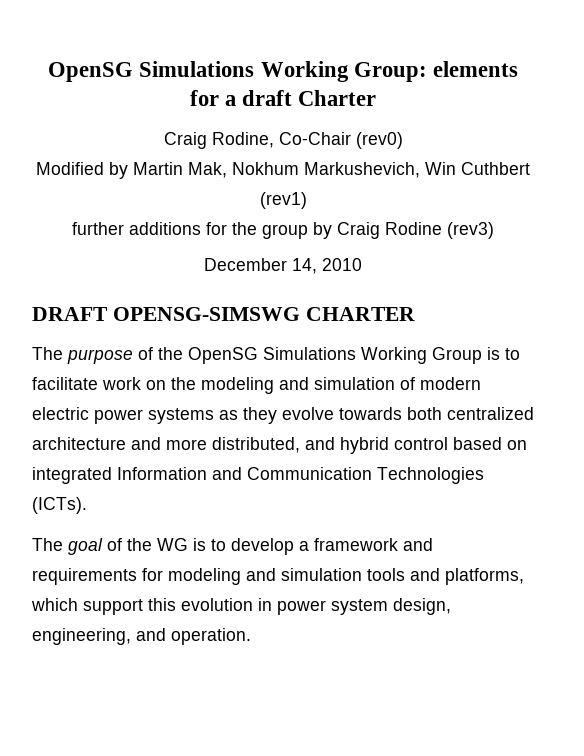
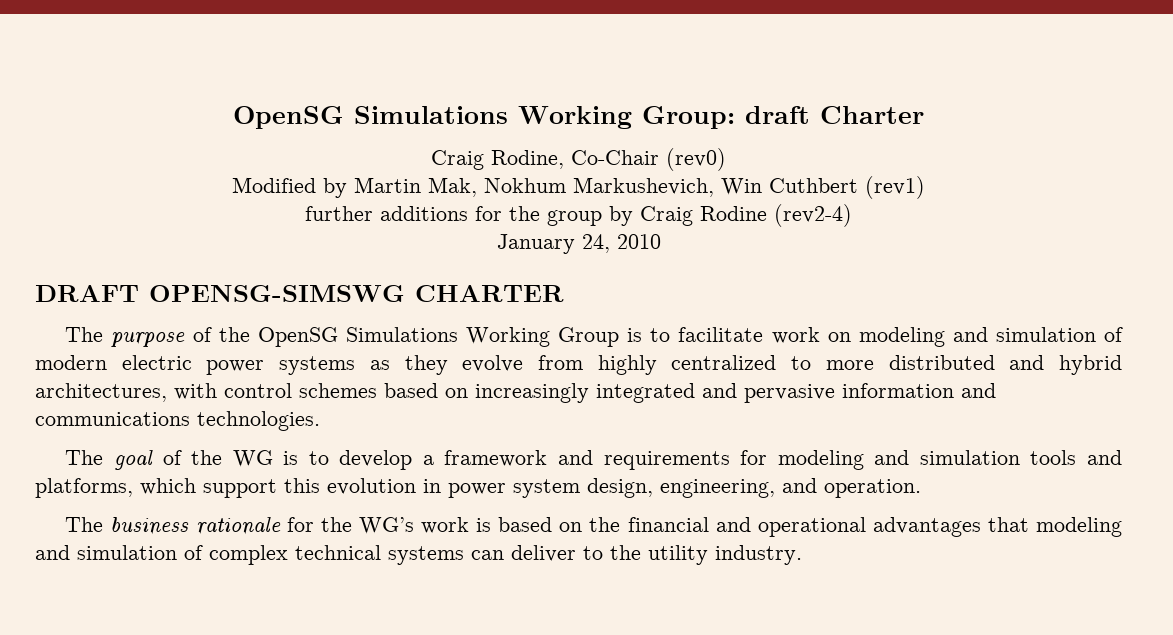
[432,61,518,77] [189,90,236,106] elements for a -> (735, 117) none
[447,222,494,239] [204,258,317,274] (rev3) // December 14, -> [774,204,852,227] [496,234,610,254] (rev2-4) // January 24,
[171,377,196,390] the -> (851, 337) none
[339,407,534,420] [32,437,527,454] [32,467,484,484] [32,497,87,514] towards both centralized architecture and more distributed, and hybrid control based on integrated Information and Communication Technologies (ICTs). -> [538,355,1122,375] [35,383,996,403] [35,411,320,431] from highly centralized to more distributed and hybrid architectures, with control schemes based on increasingly integrated and pervasive information and communications technologies.
(251, 636) none -> [65,517,1122,537] [35,545,802,565] // The business rationale for the WG’s work is based on the financial and operational advantages that modeling and simulation of complex technical systems can deliver to the utility industry.

